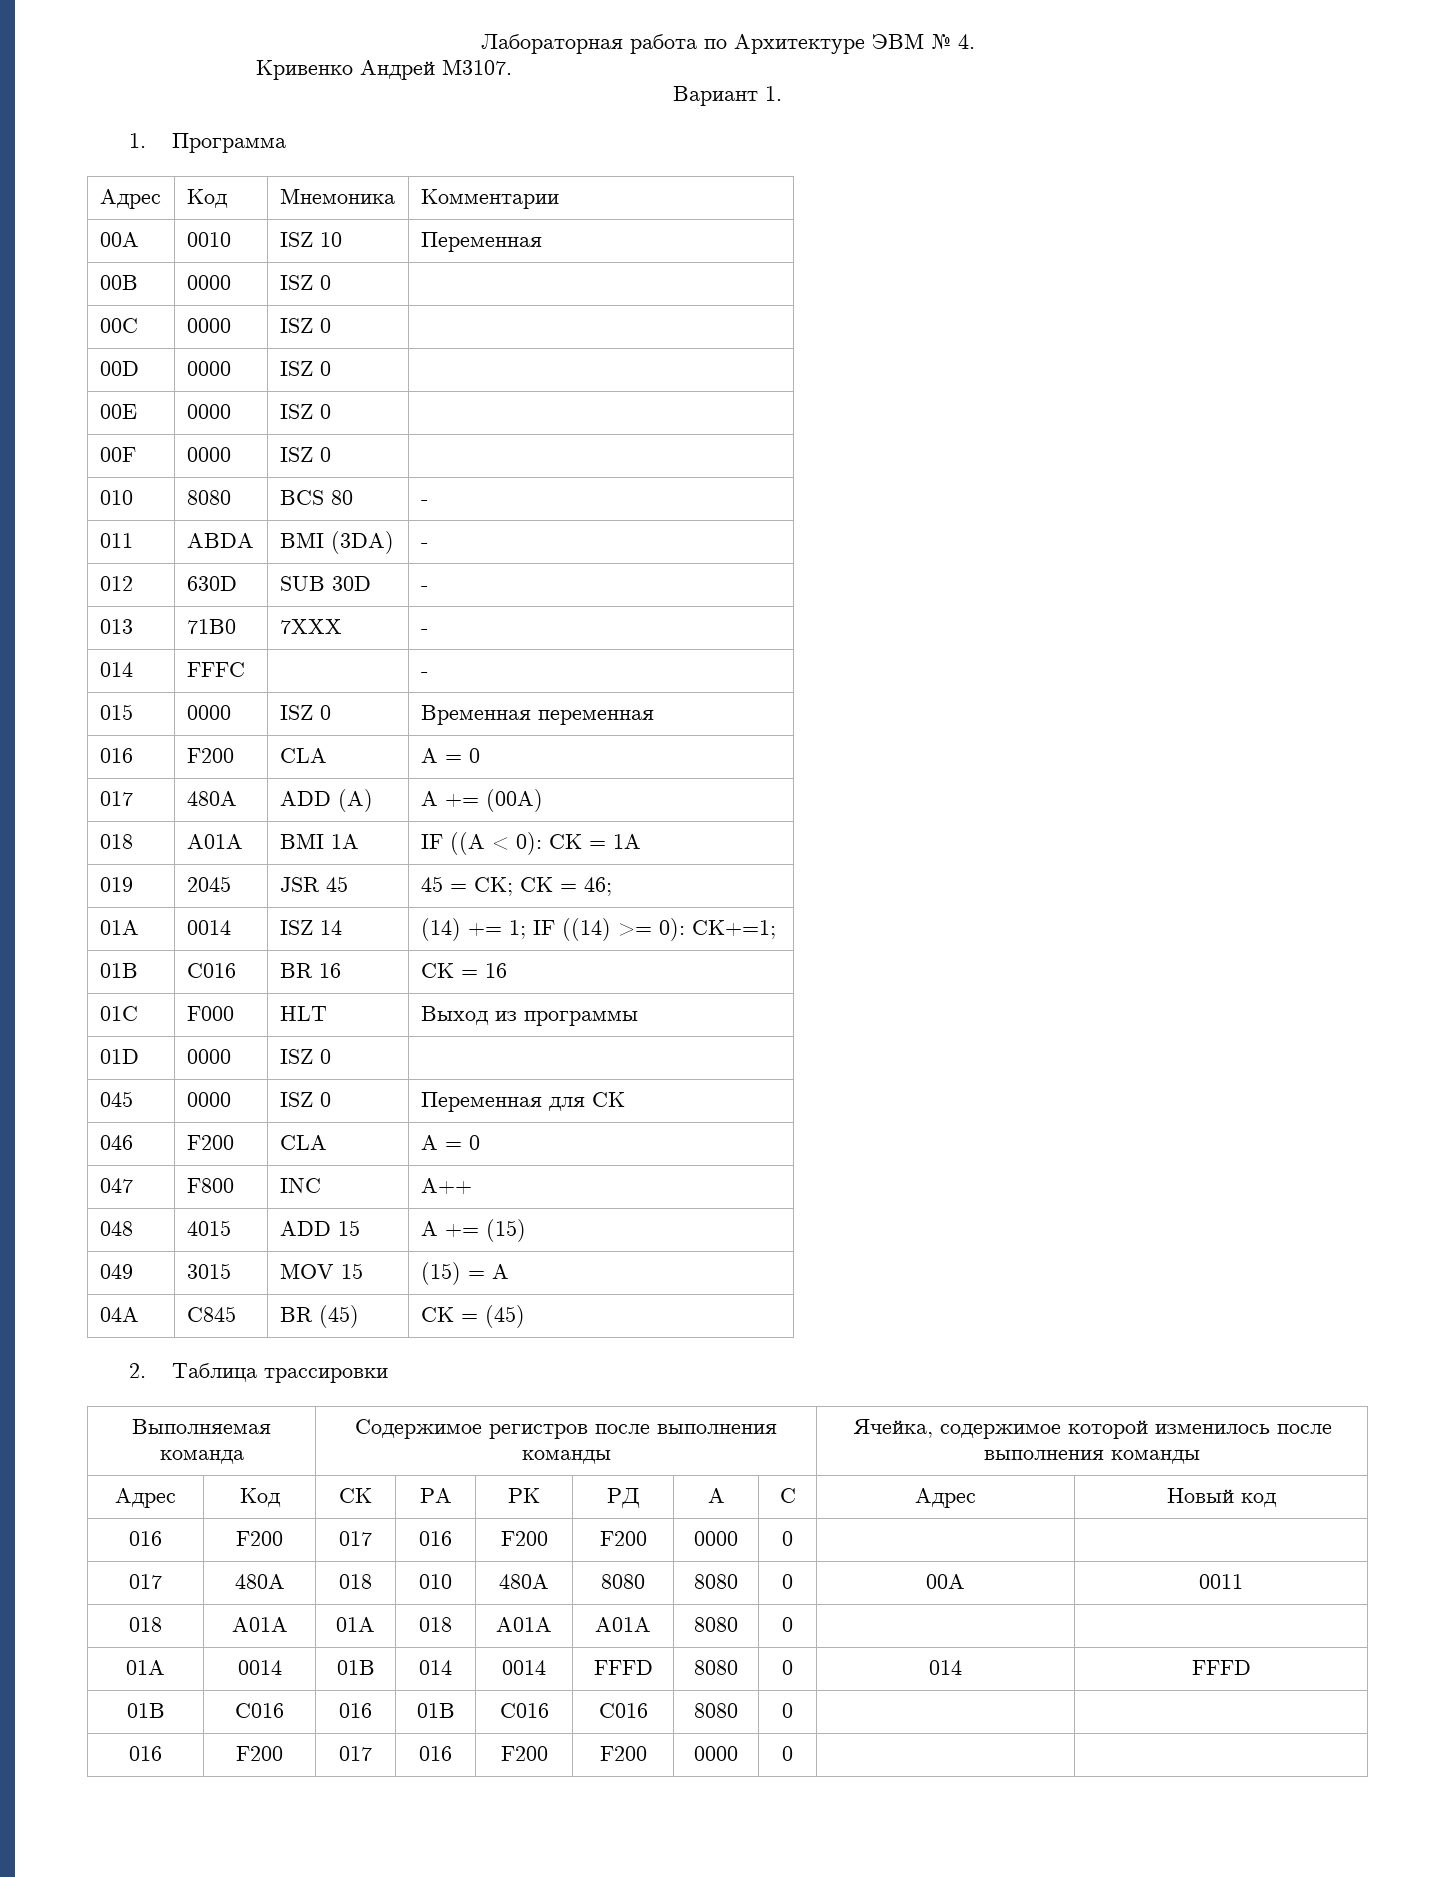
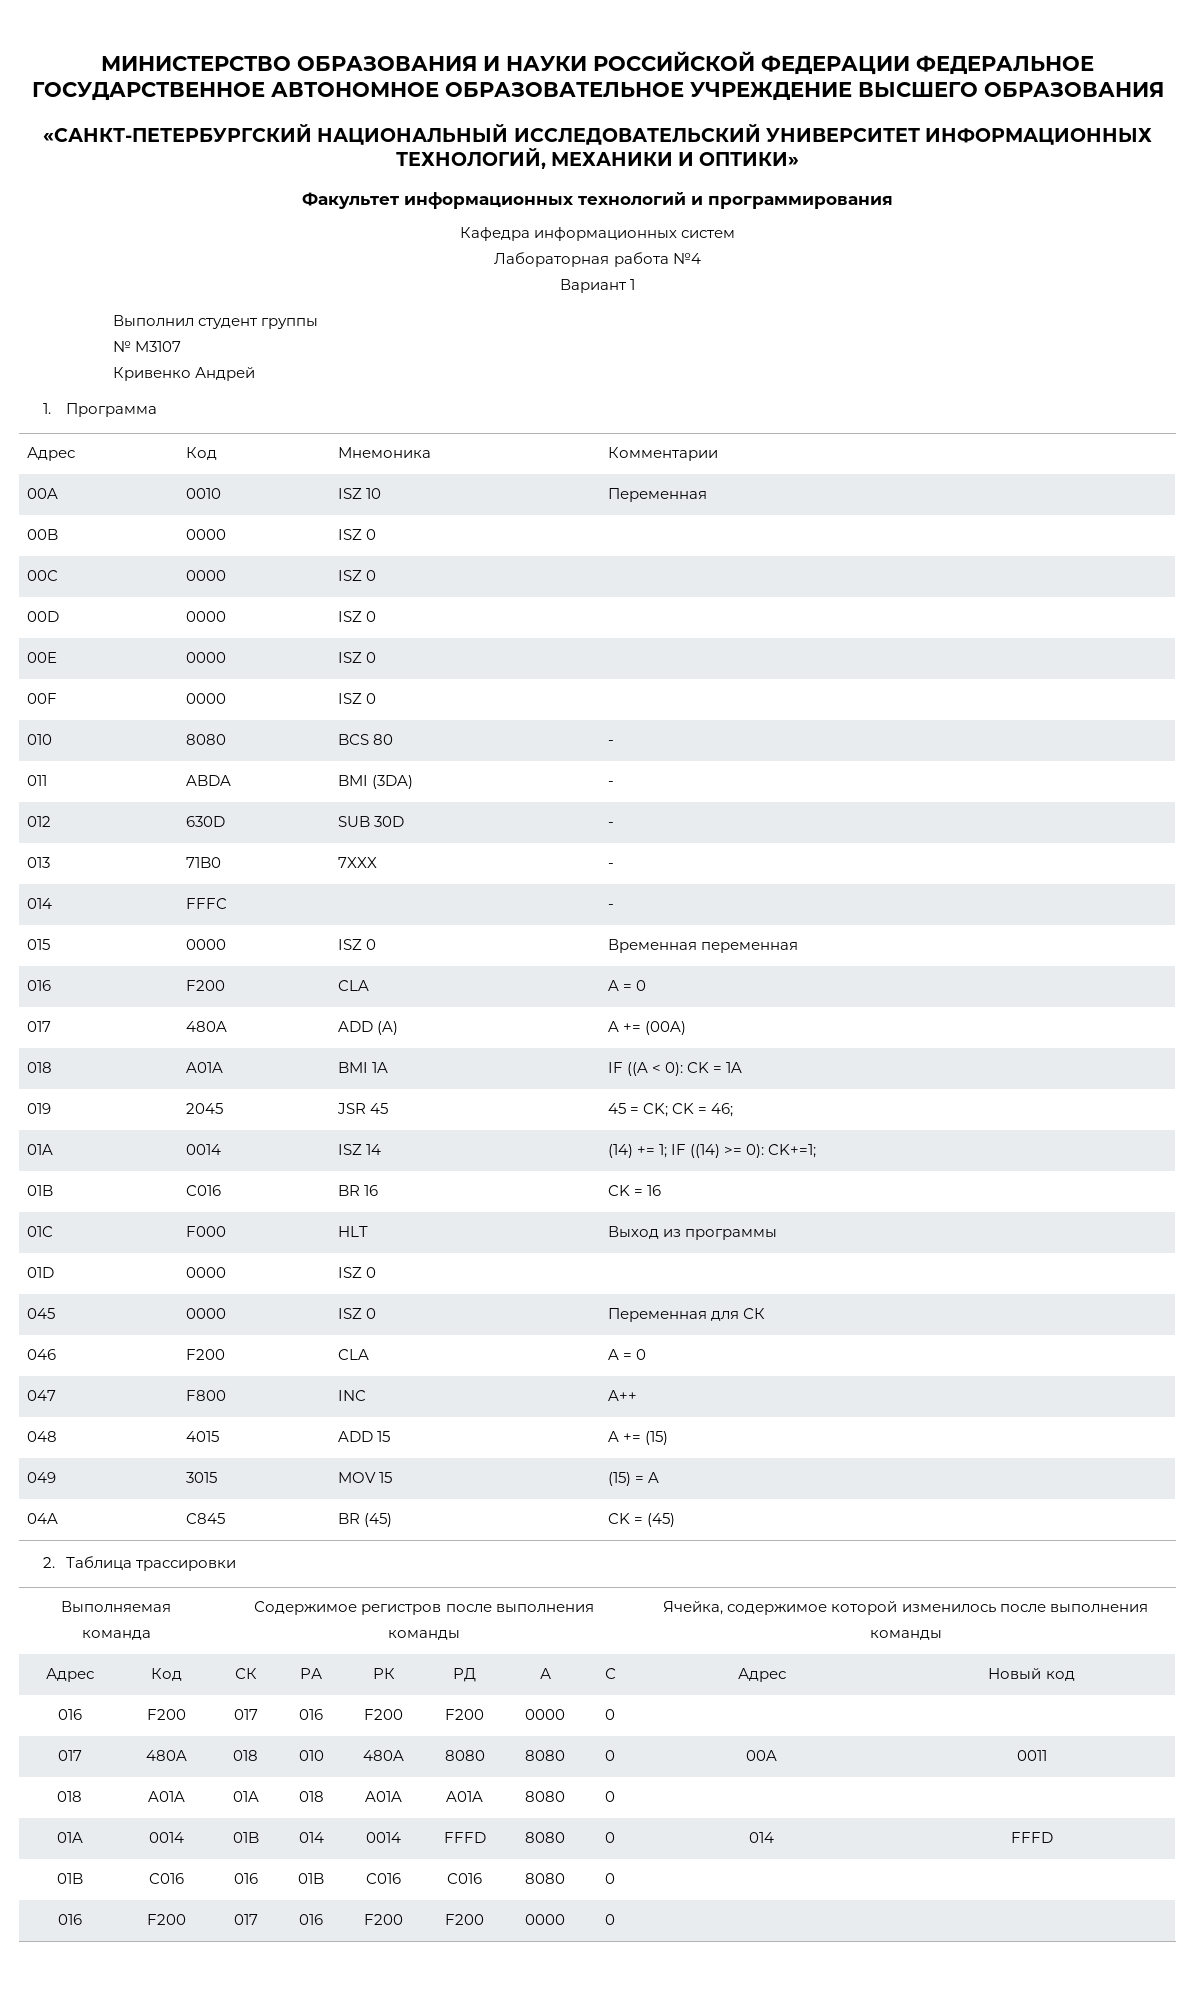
[480,33,975,54] Лабораторная работа по Архитектуре ЭВМ № 4. -> [101,51,1094,75] [31,82,1164,101] [43,124,1152,145] [395,148,800,169] [302,192,893,209] [459,227,736,241] [494,252,701,267] [559,279,636,293] [113,315,319,329] [113,341,182,352] МИНИСТЕРСТВО ОБРАЗОВАНИЯ И НАУКИ РОССИЙСКОЙ ФЕДЕРАЦИИ ФЕДЕРАЛЬНОЕ ГОСУДАРСТВЕННОЕ АВТОНОМНОЕ ОБРАЗОВАТЕЛЬНОЕ УЧРЕЖДЕНИЕ ВЫСШЕГО ОБРАЗОВАНИЯ // «САНКТ-ПЕТЕРБУРГСКИЙ НАЦИОНАЛЬНЫЙ ИССЛЕДОВАТЕЛЬСКИЙ УНИВЕРСИТЕТ ИНФОРМАЦИОННЫХ ТЕХНОЛОГИЙ, МЕХАНИКИ И ОПТИКИ» // Факультет информационных технологий и программирования // Кафедра информационных систем // Лабораторная работа №4 // Вариант 1 // Выполнил студент группы // № M3107
[442,59,513,75] [673,86,782,106] М3107. // Вариант 1. -> (256, 374) none

